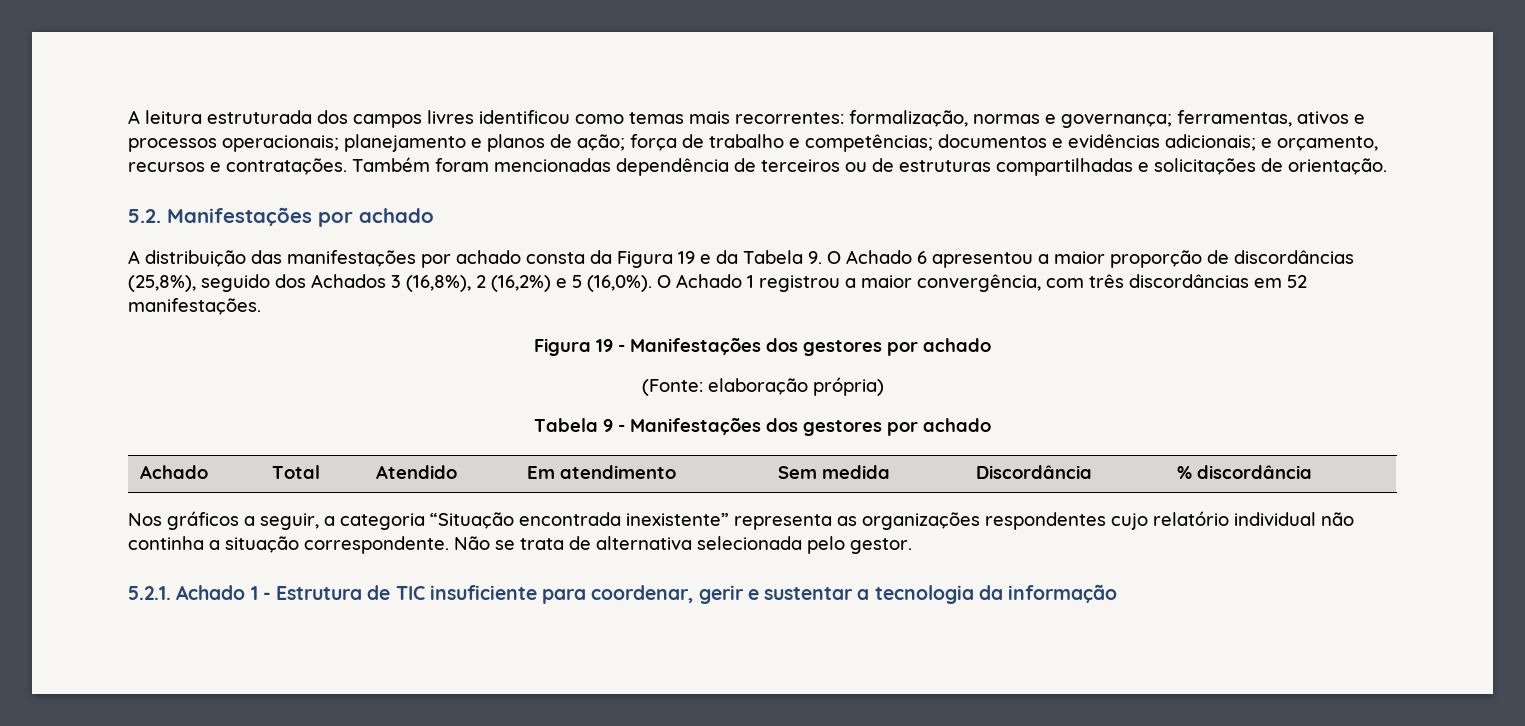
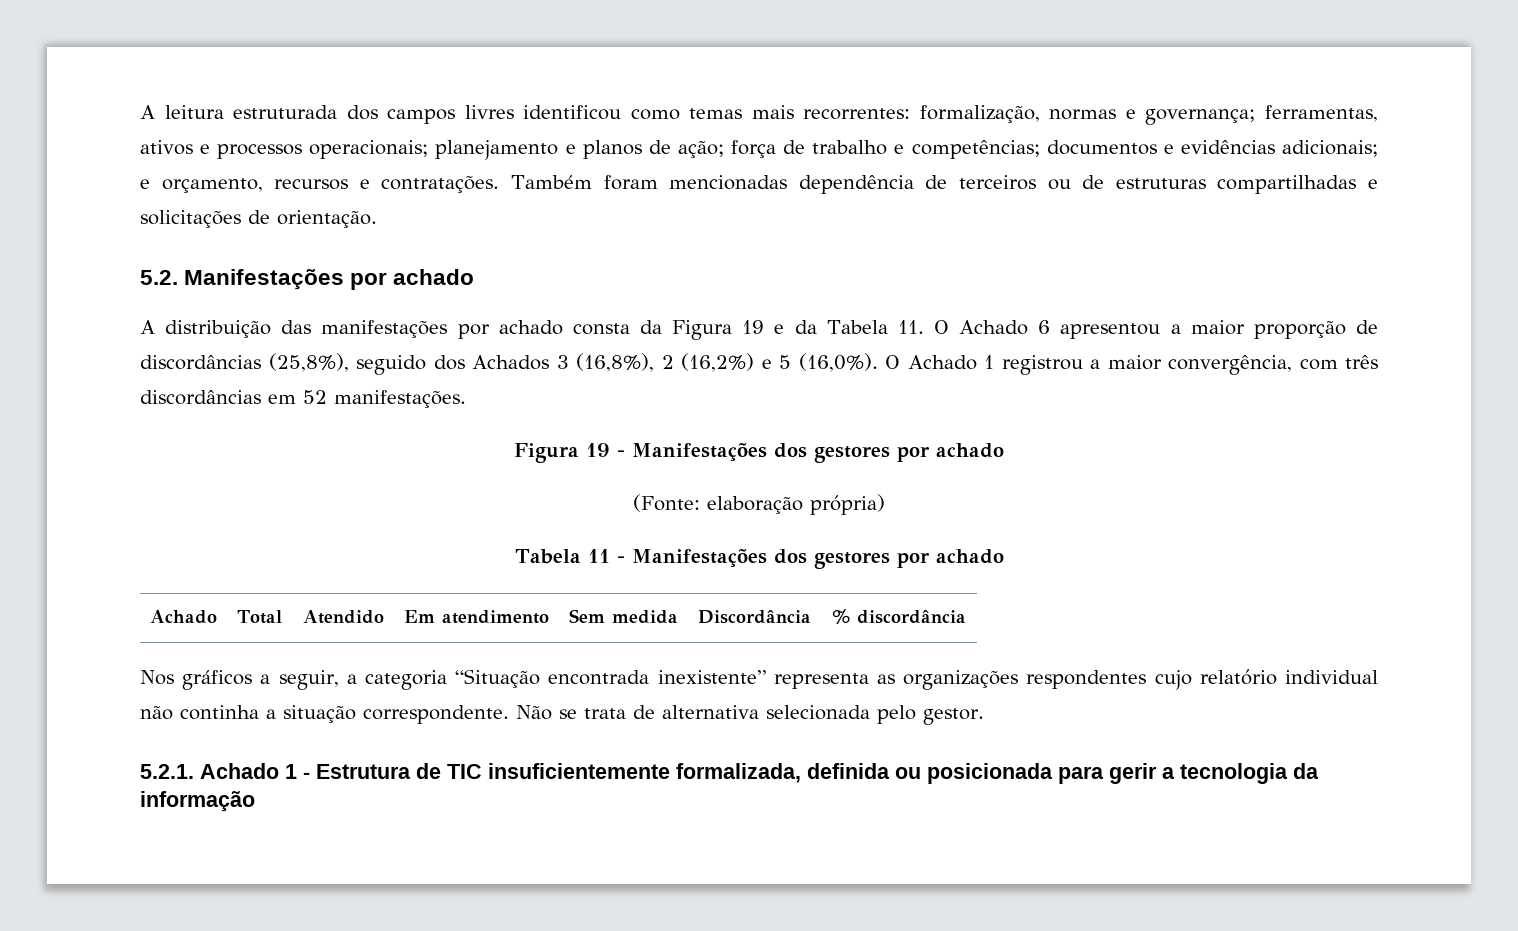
[808,251,822,264] 9. -> [897,320,924,334] 11.
[603,419,613,432] 9 -> [587,549,610,563] 11
[429,585,854,604] insuficiente para coordenar, gerir e sustentar -> [488,763,1157,784] insuficientemente formalizada, definida ou posicionada para gerir

